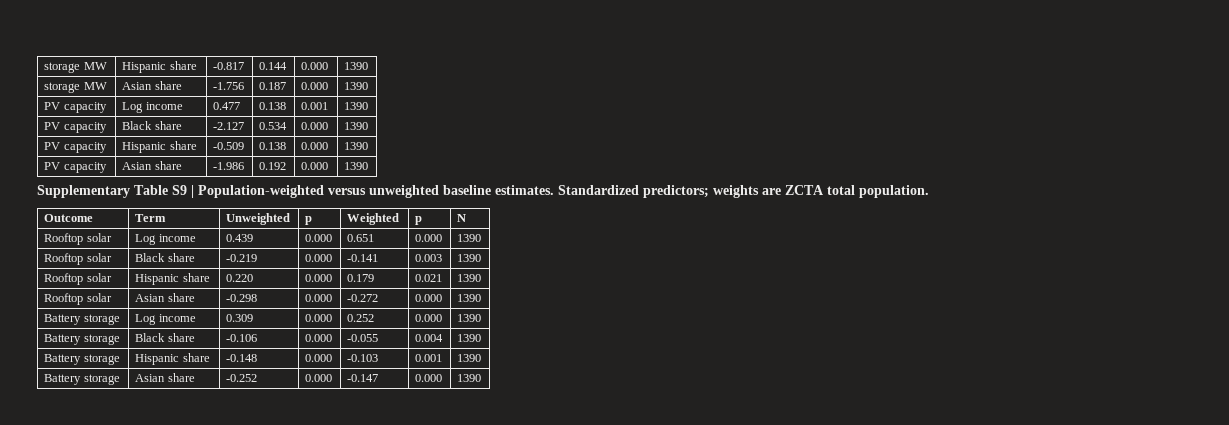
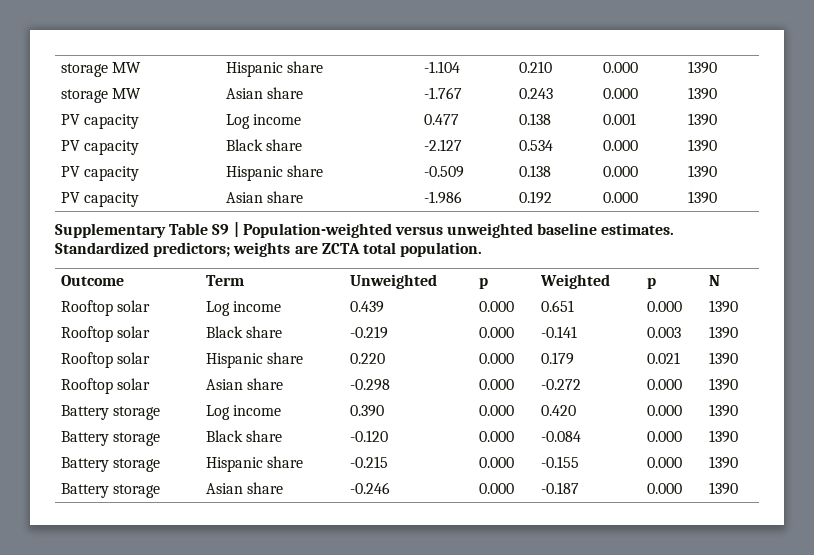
[213,62,245,70] [259,62,288,70] -0.817 | 0.144 -> [424,61,461,73] [519,61,553,73] -1.104 | 0.210
[213,82,245,90] [259,82,287,90] -1.756 | 0.187 -> [424,87,463,99] [519,88,554,99] -1.767 | 0.243
[226,314,254,322] [305,314,333,322] [347,314,375,322] 0.309 | 0.000 | 0.252 -> [350,405,385,417] [479,405,515,416] [541,405,577,416] 0.390 | 0.000 | 0.420
[226,334,258,342] [305,334,333,342] [347,334,379,342] [415,334,444,342] -0.106 | 0.000 | -0.055 | 0.004 -> [350,430,389,442] [479,431,515,442] [541,431,582,442] [647,431,683,442] -0.120 | 0.000 | -0.084 | 0.000
[226,354,258,362] [305,354,333,362] [347,354,379,362] [415,354,443,362] -0.148 | 0.000 | -0.103 | 0.001 -> [350,456,389,468] [479,457,515,468] [541,456,580,468] [647,457,683,468] -0.215 | 0.000 | -0.155 | 0.000
[226,374,258,382] [305,374,333,382] [347,374,379,382] -0.252 | 0.000 | -0.147 -> [350,482,391,494] [479,483,515,494] [541,482,580,494] -0.246 | 0.000 | -0.187

